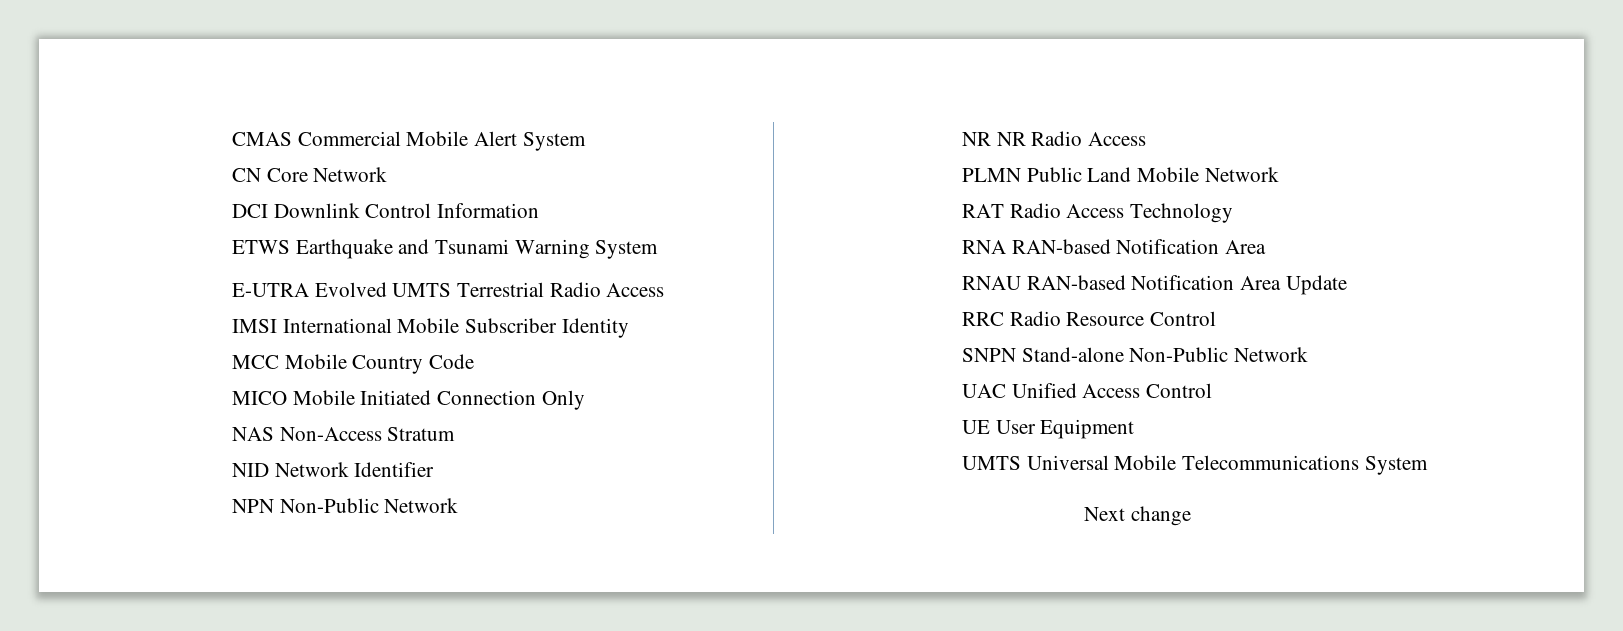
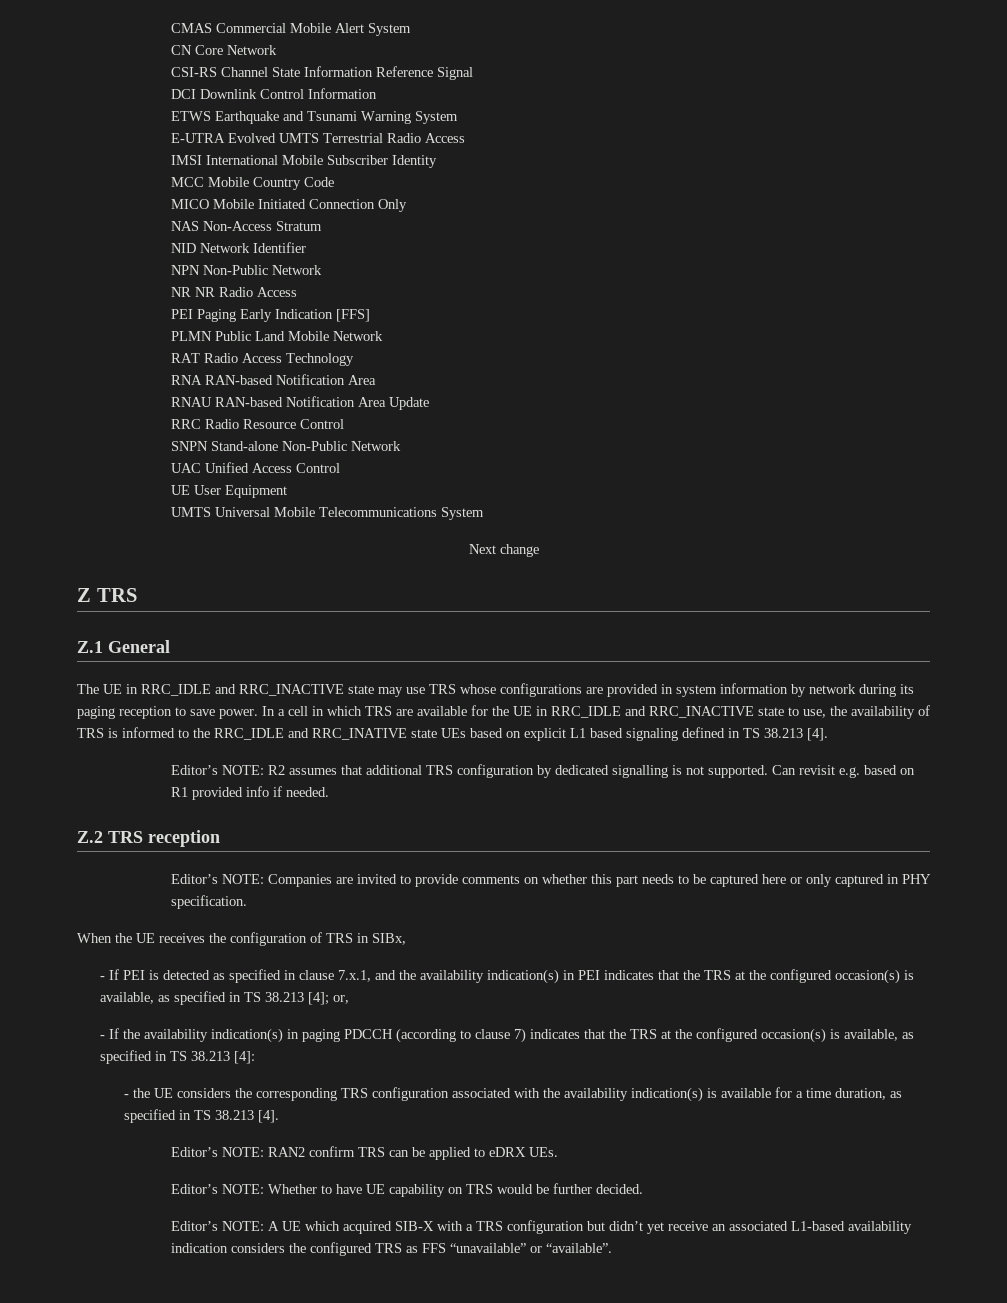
(388, 174) none -> [170,66,473,80] // CSI-RS Channel State Information Reference Signal
(1147, 139) none -> [170,309,370,322] // PEI Paging Early Indication [FFS]
(1191, 516) none -> [77,588,137,602] [77,640,170,653] [77,683,914,697] [77,705,930,719] [77,727,828,741] [170,764,915,778] [170,786,329,800] [77,830,220,847] [170,874,931,887] [170,895,247,909] [77,932,406,946] [100,969,915,984] [100,991,350,1005] [100,1028,915,1043] [100,1050,256,1064] [123,1087,902,1102] [123,1109,279,1123] [170,1146,558,1160] [170,1183,643,1197] [170,1220,912,1234] [170,1242,612,1256] // Z TRS // Z.1 General // The UE in RRC_IDLE and RRC_INACTIVE state may use TRS whose configurations are provided in system information by network during its paging reception to save power. In a cell in which TRS are available for the UE in RRC_IDLE and RRC_INACTIVE state to use, the availability of TRS is informed to the RRC_IDLE and RRC_INATIVE state UEs based on explicit L1 based signaling defined in TS 38.213 [4]. // Editor’s NOTE: R2 assumes that additional TRS configuration by dedicated signalling is not supported. Can revisit e.g. based on R1 provided info if needed. // Z.2 TRS reception // Editor’s NOTE: Companies are invited to provide comments on whether this part needs to be captured here or only captured in PHY specification. // When the UE receives the configuration of TRS in SIBx, // - If PEI is detected as specified in clause 7.x.1, and the availability indication(s) in PEI indicates that the TRS at the configured occasion(s) is available, as specified in TS 38.213 [4]; or, // - If the availability indication(s) in paging PDCCH (according to clause 7) indicates that the TRS at the configured occasion(s) is available, as specified in TS 38.213 [4]: // - the UE considers the corresponding TRS configuration associated with the availability indication(s) is available for a time duration, as specified in TS 38.213 [4]. // Editor’s NOTE: RAN2 confirm TRS can be applied to eDRX UEs. // Editor’s NOTE: Whether to have UE capability on TRS would be further decided. // Editor’s NOTE: A UE which acquired SIB-X with a TRS configuration but didn’t yet receive an associated L1-based availability indication considers the configured TRS as FFS “unavailable” or “available”.

